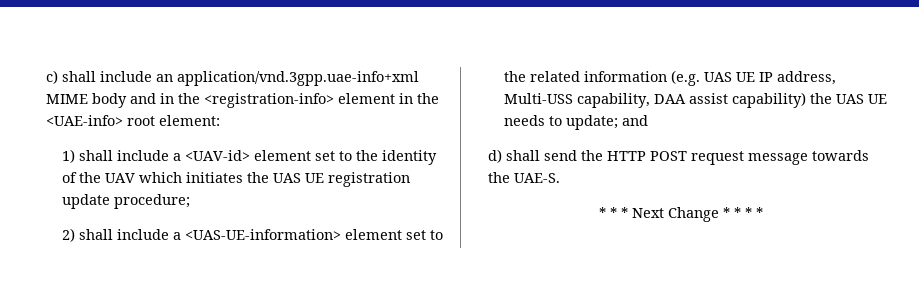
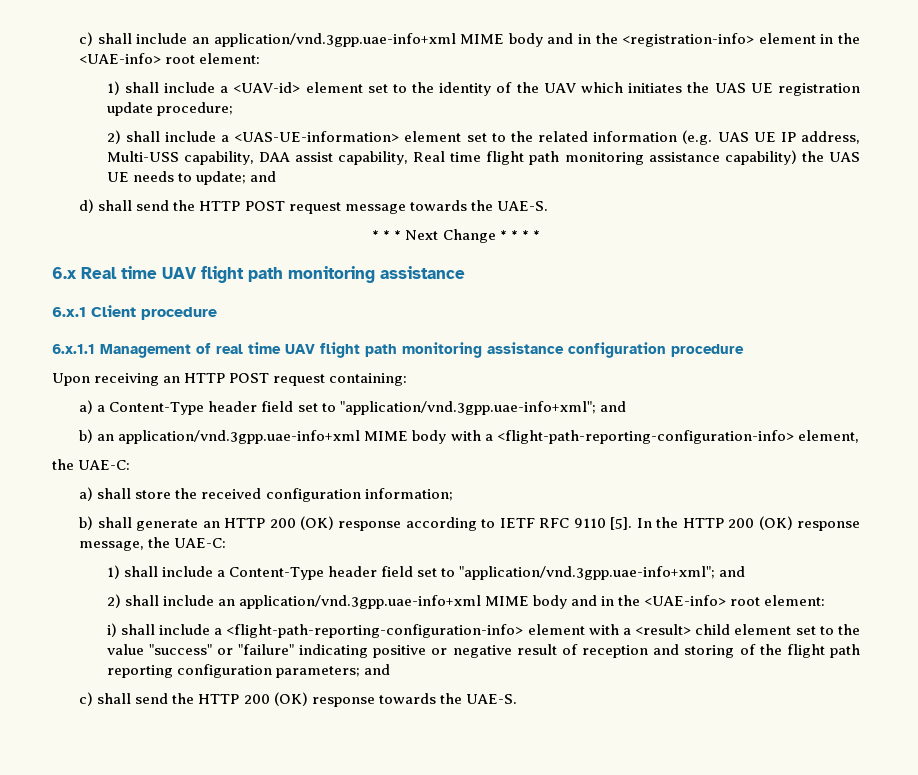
(729, 98) none -> [337,151,720,165] capability, Real time flight path monitoring assistance
(763, 212) none -> [52,266,465,283] [52,305,217,320] [52,342,744,358] [52,373,408,386] [79,400,626,415] [79,429,859,444] [52,459,131,470] [79,487,453,502] [79,516,860,531] [79,537,227,551] [106,565,746,580] [106,594,826,609] [106,623,860,638] [106,644,860,658] [106,664,390,678] [79,692,517,707] // 6.x Real time UAV flight path monitoring assistance // 6.x.1 Client procedure // 6.x.1.1 Management of real time UAV flight path monitoring assistance configuration procedure // Upon receiving an HTTP POST request containing: // a) a Content-Type header field set to "application/vnd.3gpp.uae-info+xml"; and // b) an application/vnd.3gpp.uae-info+xml MIME body with a <flight-path-reporting-configuration-info> element, // the UAE-C: // a) shall store the received configuration information; // b) shall generate an HTTP 200 (OK) response according to IETF RFC 9110 [5]. In the HTTP 200 (OK) response message, the UAE-C: // 1) shall include a Content-Type header field set to "application/vnd.3gpp.uae-info+xml"; and // 2) shall include an application/vnd.3gpp.uae-info+xml MIME body and in the <UAE-info> root element: // i) shall include a <flight-path-reporting-configuration-info> element with a <result> child element set to the value "success" or "failure" indicating positive or negative result of reception and storing of the flight path reporting configuration parameters; and // c) shall send the HTTP 200 (OK) response towards the UAE-S.

